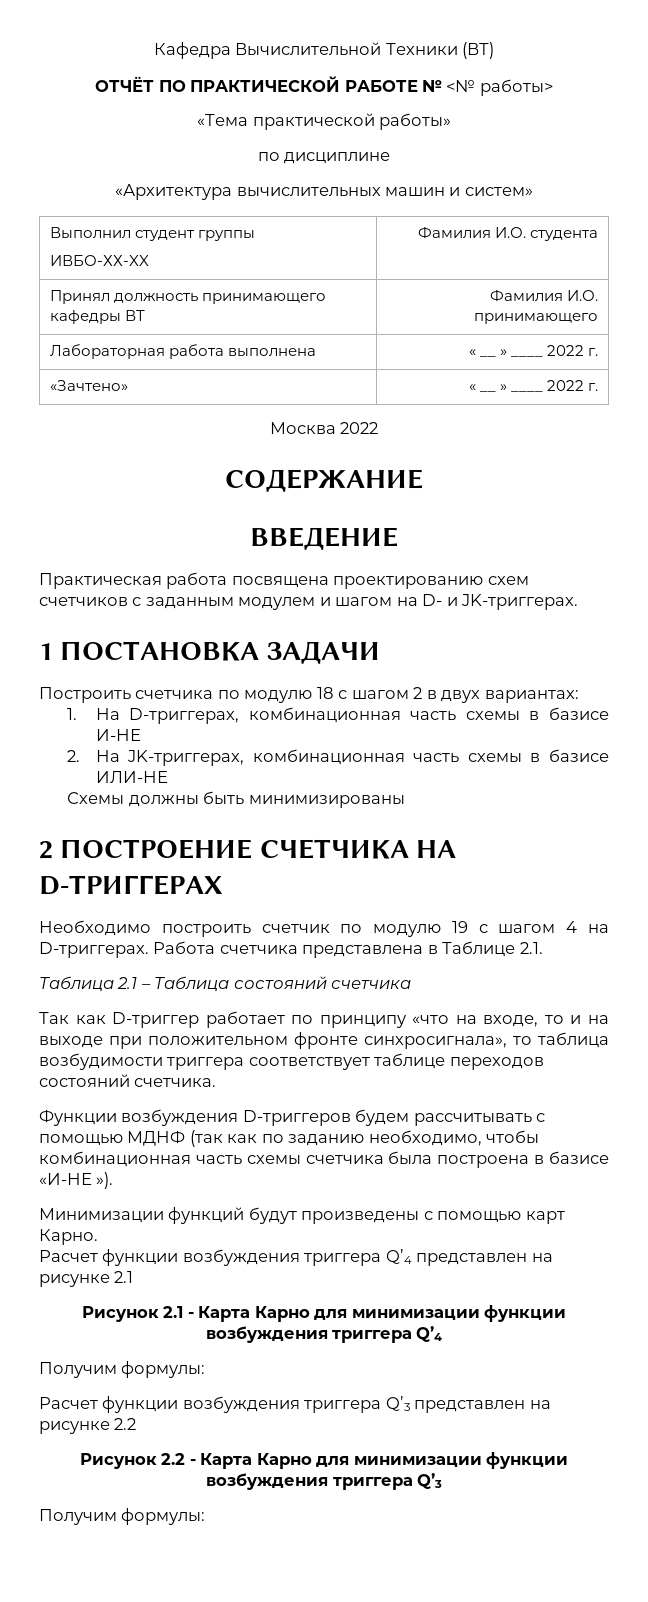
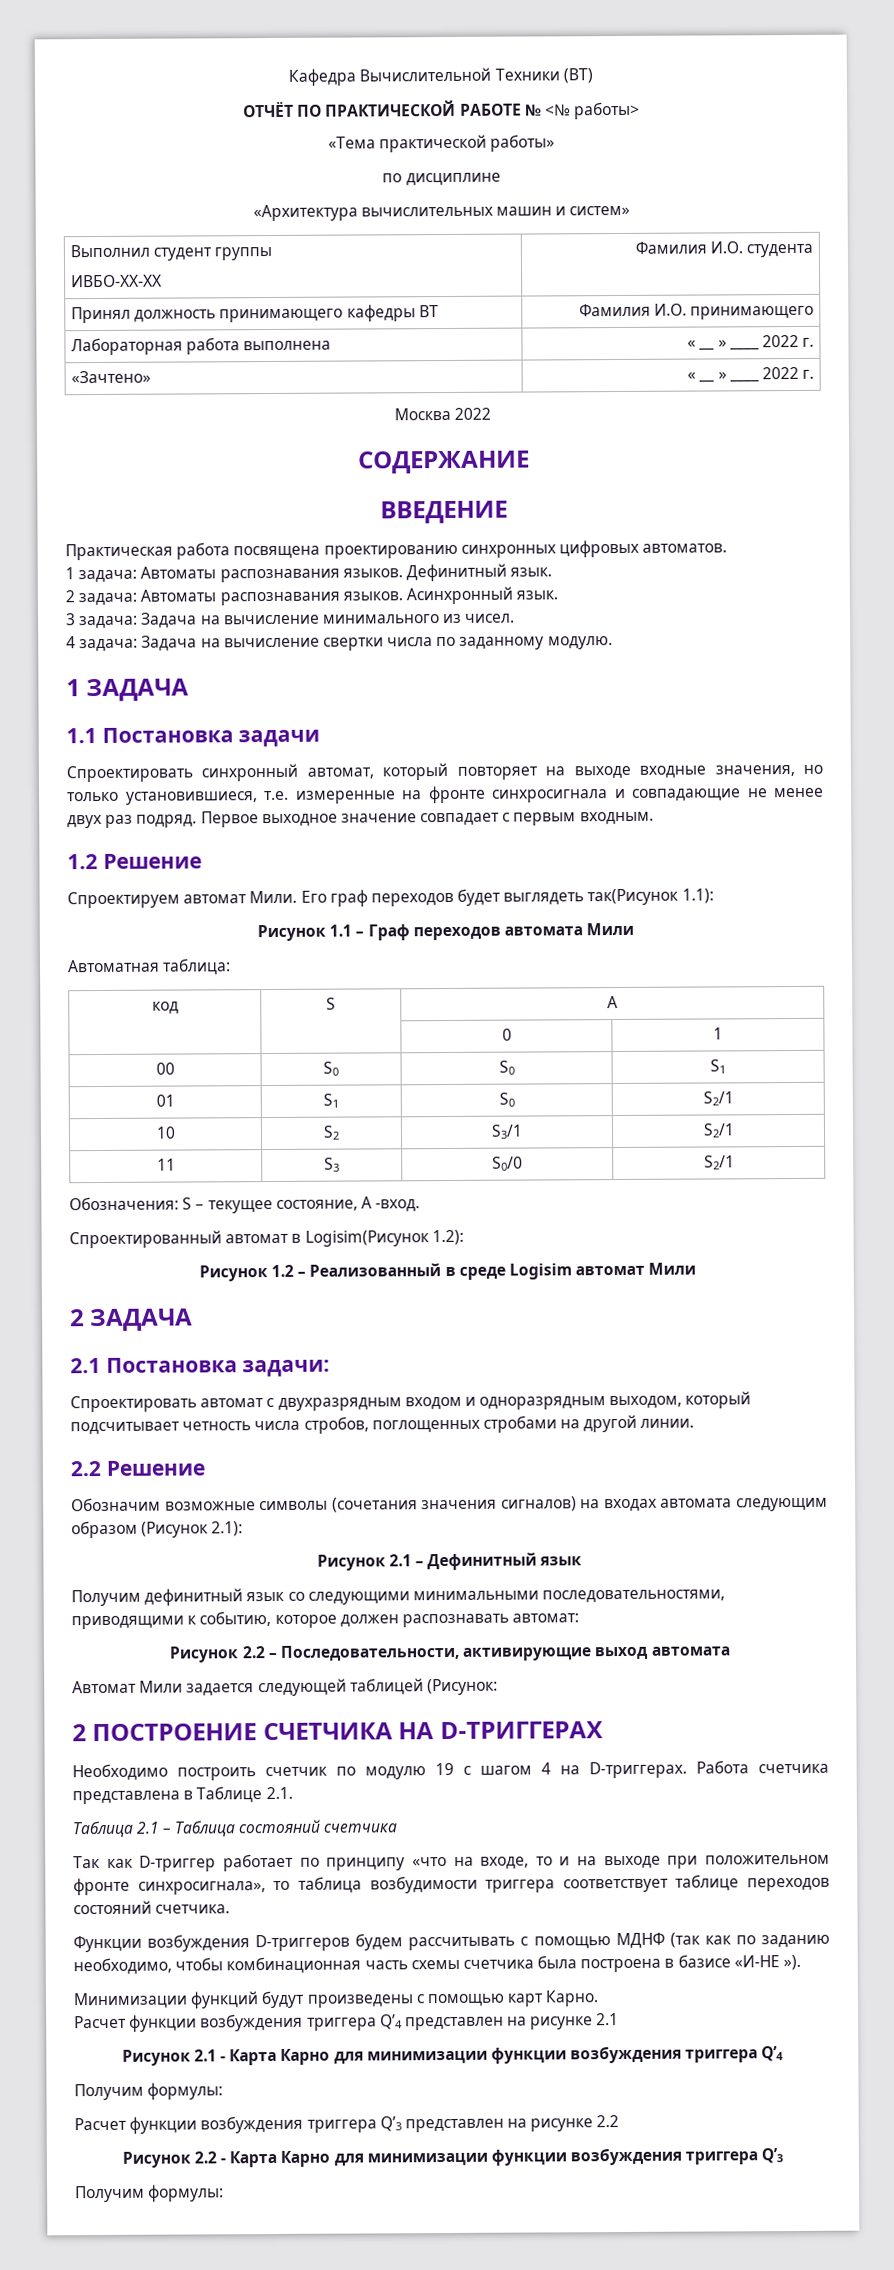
[487,576,529,585] [39,594,579,610] [39,641,380,664] [39,687,579,703] [67,707,609,724] [95,729,141,741] [67,749,609,766] [95,771,168,783] [67,791,405,808] схем счетчиков с заданным модулем и шагом на D- и JK-триггерах. // 1 ПОСТАНОВКА ЗАДАЧИ // Построить счетчика по модулю 18 с шагом 2 в двух вариантах: // 1. На D-триггерах, комбинационная часть схемы в базисе И-НЕ // 2. На JK-триггерах, комбинационная часть схемы в базисе ИЛИ-НЕ // Схемы должны быть минимизированы -> [460,539,728,558] [65,563,553,583] [65,586,559,606] [65,612,516,629] [66,635,613,652] [66,678,190,703] [66,727,321,748] [66,762,824,783] [67,785,824,805] [67,811,654,829] [67,853,202,870] [67,888,714,909] [256,922,635,942] [67,958,232,975] [151,1001,179,1014] [326,997,336,1010] [607,996,618,1009] [501,1028,512,1041] [713,1027,723,1040] [155,1062,175,1075] [323,1061,339,1076] [498,1060,515,1075] [710,1059,726,1074] [155,1094,175,1107] [323,1093,339,1108] [498,1092,515,1107] [702,1091,734,1106] [155,1126,176,1139] [323,1125,340,1140] [491,1124,523,1139] [702,1123,735,1138] [156,1158,176,1171] [324,1157,340,1172] [492,1156,523,1171] [703,1155,735,1170] [69,1196,421,1214] [69,1229,464,1249] [198,1262,697,1282] [69,1308,194,1333] [70,1357,331,1378] [70,1391,752,1413] [70,1414,695,1435] [70,1460,205,1477] [71,1496,828,1513] [71,1520,244,1539] [316,1552,583,1571] [71,1588,726,1607] [71,1611,580,1630] [169,1644,731,1663] [72,1678,498,1697] синхронных цифровых автоматов. // 1 задача: Автоматы распознавания языков. Дефинитный язык. // 2 задача: Автоматы распознавания языков. Асинхронный язык. // 3 задача: Задача на вычисление минимального из чисел. // 4 задача: Задача на вычисление свертки числа по заданному модулю. // 1 ЗАДАЧА // 1.1 Постановка задачи // Спроектировать синхронный автомат, который повторяет на выходе входные значения, но только установившиеся, т.е. измеренные на фронте синхросигнала и совпадающие не менее двух раз подряд. Первое выходное значение совпадает с первым входным. // 1.2 Решение // Спроектируем автомат Мили. Его граф переходов будет выглядеть так(Рисунок 1.1): // Рисунок 1.1 – Граф переходов автомата Мили // Автоматная таблица: // код | S | A // | | 0 | 1 // 00 | S0 | S0 | S1 // 01 | S1 | S0 | S2/1 // 10 | S2 | S3/1 | S2/1 // 11 | S3 | S0/0 | S2/1 // Обозначения: S – текущее состояние, A -вход. // Спроектированный автомат в Logisim(Рисунок 1.2): // Рисунок 1.2 – Реализованный в среде Logisim автомат Мили // 2 ЗАДАЧА // 2.1 Постановка задачи: // Спроектировать автомат с двухразрядным входом и одноразрядным выходом, который подсчитывает четность числа стробов, поглощенных стробами на другой линии. // 2.2 Решение // Обозначим возможные символы (сочетания значения сигналов) на входах автомата следующим образом (Рисунок 2.1): // Рисунок 2.1 – Дефинитный язык // Получим дефинитный язык со следующими минимальными последовательностями, приводящими к событию, которое должен распознавать автомат: // Рисунок 2.2 – Последовательности, активирующие выход автомата // Автомат Мили задается следующей таблицей (Рисунок:

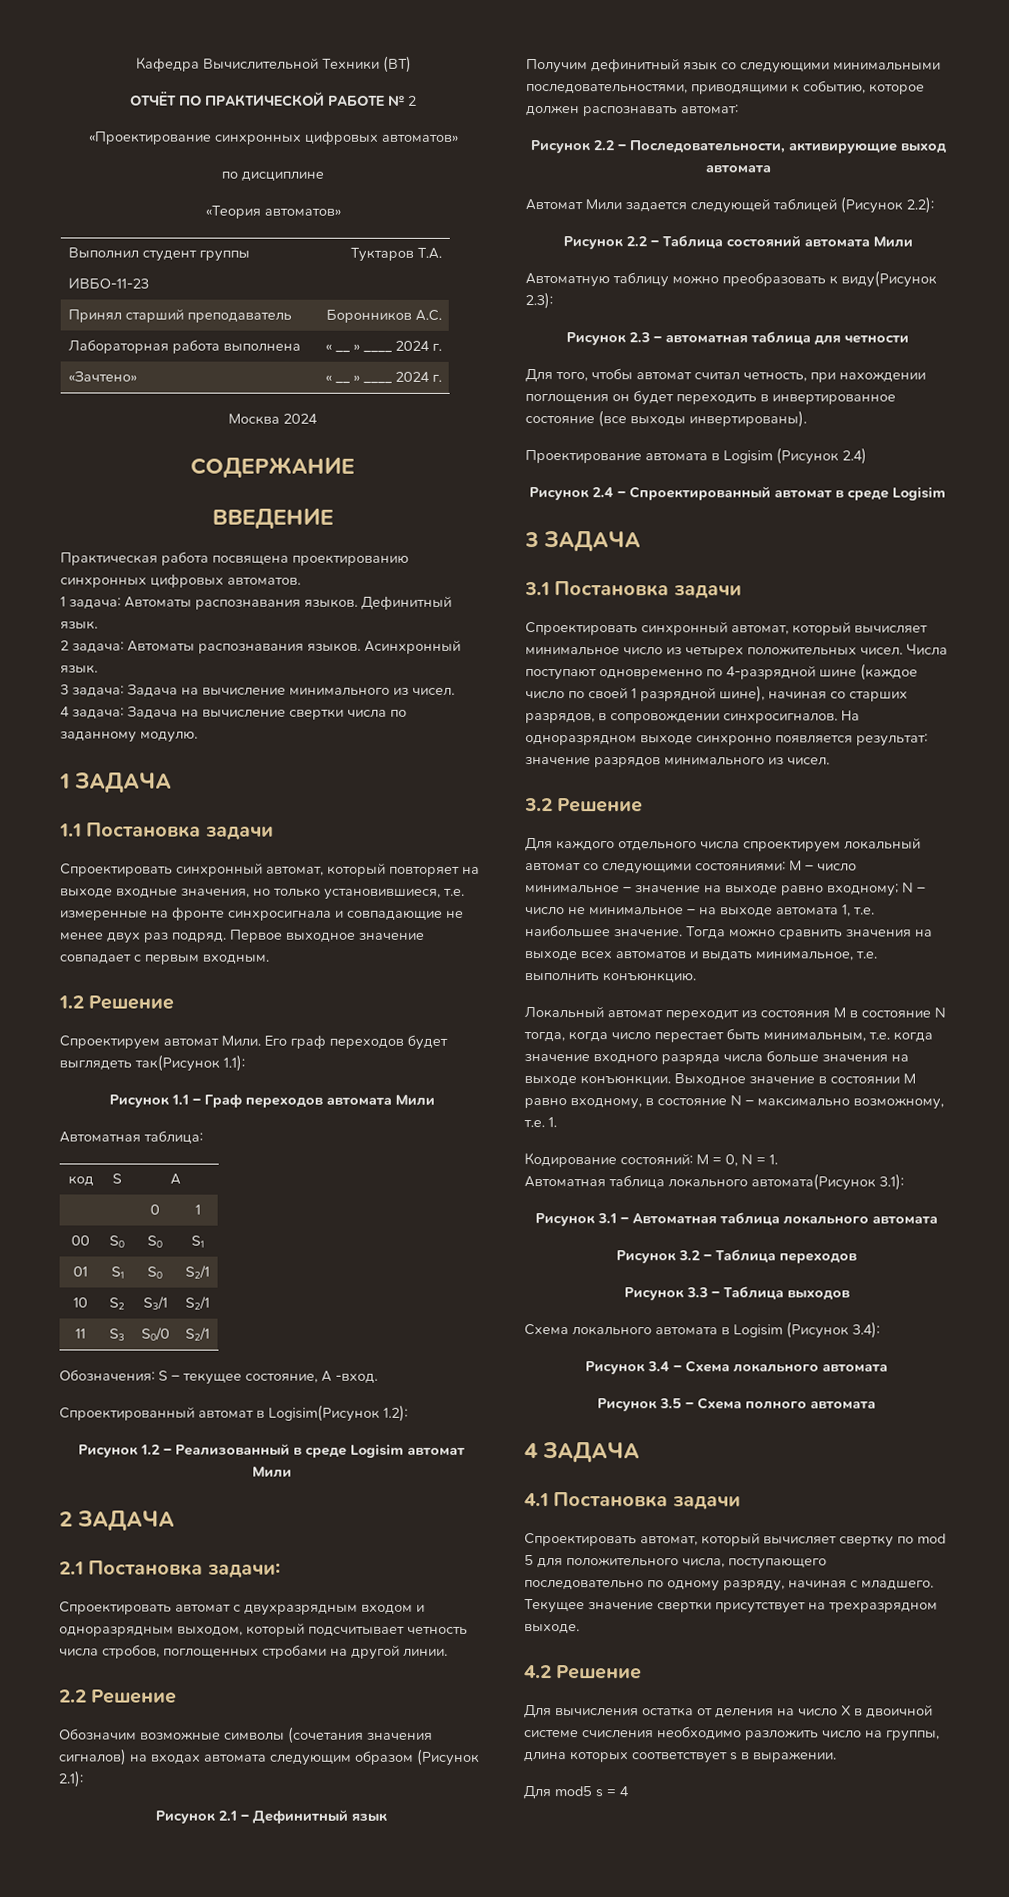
[544,101,641,120] [327,134,556,153] [382,172,501,186] [252,204,631,222] [69,244,273,261] [70,274,163,288] [634,241,814,258] [70,304,439,324] [578,303,815,320] <№ работы> // «Тема практической работы» // по дисциплине // «Архитектура вычислительных машин и систем» // Выполнил студент группы // ИВБО-ХХ-XX | Фамилия И.О. студента // Принял должность принимающего кафедры ВТ | Фамилия И.О. принимающего -> [408,95,417,106] [87,130,458,145] [221,171,324,181] [204,205,341,219] [67,247,250,262] [67,277,149,289] [350,247,443,262] [67,308,292,323] [326,309,443,323] 2 // «Проектирование синхронных цифровых автоматов» // по дисциплине // «Теория автоматов» // Выполнил студент группы // ИВБО-11-23 | Туктаров Т.А. // Принял старший преподаватель | Боронников А.С.
[761,334,799,348] 2022 -> [395,340,431,351] 2024
[761,366,799,380] 2022 -> [395,371,431,382] 2024
[454,407,492,420] 2022 -> [283,413,318,424] 2024
[426,1678,498,1696] [72,1721,604,1742] [72,1760,829,1781] [72,1786,293,1805] [72,1819,398,1838] [73,1853,830,1872] [73,1874,830,1896] [73,1900,231,1915] [73,1932,831,1953] [73,1954,802,1975] [73,1990,600,2009] [74,2013,620,2032] [121,2045,785,2066] [74,2082,224,2101] [74,2115,620,2134] [121,2147,784,2168] [75,2184,225,2203] (Рисунок: // 2 ПОСТРОЕНИЕ СЧЕТЧИКА НА D-ТРИГГЕРАХ // Необходимо построить счетчик по модулю 19 с шагом 4 на D-триггерах. Работа счетчика представлена в Таблице 2.1. // Таблица 2.1 – Таблица состояний счетчика // Так как D-триггер работает по принципу «что на входе, то и на выходе при положительном фронте синхросигнала», то таблица возбудимости триггера соответствует таблице переходов состояний счетчика. // Функции возбуждения D-триггеров будем рассчитывать с помощью МДНФ (так как по заданию необходимо, чтобы комбинационная часть схемы счетчика была построена в базисе «И-НЕ »). // Минимизации функций будут произведены с помощью карт Карно. // Расчет функции возбуждения триггера Q’4 представлен на рисунке 2.1 // Рисунок 2.1 - Карта Карно для минимизации функции возбуждения триггера Q’4 // Получим формулы: // Расчет функции возбуждения триггера Q’3 представлен на рисунке 2.2 // Рисунок 2.2 - Карта Карно для минимизации функции возбуждения триггера Q’3 // Получим формулы: -> [840,196,934,214] [562,235,913,250] [525,270,937,288] [525,292,553,310] [566,331,909,346] [525,368,926,383] [525,390,896,406] [525,410,807,428] [525,447,867,465] [529,486,946,501] [524,531,642,552] [524,581,742,599] [525,621,928,636] [525,643,948,658] [525,663,918,681] [525,685,908,703] [525,710,860,724] [525,733,928,747] [525,757,830,768] [524,798,644,813] [525,837,921,853] [525,860,857,875] [525,882,926,897] [525,904,875,917] [525,925,933,940] [524,951,877,961] [524,972,696,983] [524,1006,946,1021] [523,1028,933,1043] [524,1050,909,1065] [524,1073,916,1086] [524,1095,944,1110] [523,1117,557,1128] [524,1153,778,1168] [524,1173,904,1191] [535,1212,938,1227] [616,1249,857,1264] [623,1286,850,1301] [524,1321,880,1339] [585,1360,888,1375] [597,1397,876,1412] [524,1442,641,1463] [524,1492,741,1510] [524,1532,946,1548] [524,1555,827,1570] [524,1580,934,1592] [524,1599,938,1614] [524,1624,580,1634] [524,1665,643,1680] [524,1704,933,1719] [524,1726,940,1742] [524,1751,837,1764] [523,1786,629,1800] (Рисунок 2.2): // Рисунок 2.2 – Таблица состояний автомата Мили // Автоматную таблицу можно преобразовать к виду(Рисунок 2.3): // Рисунок 2.3 – автоматная таблица для четности // Для того, чтобы автомат считал четность, при нахождении поглощения он будет переходить в инвертированное состояние (все выходы инвертированы). // Проектирование автомата в Logisim (Рисунок 2.4) // Рисунок 2.4 – Спроектированный автомат в среде Logisim // 3 ЗАДАЧА // 3.1 Постановка задачи // Спроектировать синхронный автомат, который вычисляет минимальное число из четырех положительных чисел. Числа поступают одновременно по 4-разрядной шине (каждое число по своей 1 разрядной шине), начиная со старших разрядов, в сопровождении синхросигналов. На одноразрядном выходе синхронно появляется результат: значение разрядов минимального из чисел. // 3.2 Решение // Для каждого отдельного числа спроектируем локальный автомат со следующими состояниями: M – число минимальное – значение на выходе равно входному; N – число не минимальное – на выходе автомата 1, т.е. наибольшее значение. Тогда можно сравнить значения на выходе всех автоматов и выдать минимальное, т.е. выполнить конъюнкцию. // Локальный автомат переходит из состояния M в состояние N тогда, когда число перестает быть минимальным, т.е. когда значение входного разряда числа больше значения на выходе конъюнкции. Выходное значение в состоянии М равно входному, в состояние N – максимально возможному, т.е. 1. // Кодирование состояний: M = 0, N = 1. // Автоматная таблица локального автомата(Рисунок 3.1): // Рисунок 3.1 – Автоматная таблица локального автомата // Рисунок 3.2 – Таблица переходов // Рисунок 3.3 – Таблица выходов // Схема локального автомата в Logisim (Рисунок 3.4): // Рисунок 3.4 – Схема локального автомата // Рисунок 3.5 – Схема полного автомата // 4 ЗАДАЧА // 4.1 Постановка задачи // Спроектировать автомат, который вычисляет свертку по mod 5 для положительного числа, поступающего последовательно по одному разряду, начиная с младшего. Текущее значение свертки присутствует на трехразрядном выходе. // 4.2 Решение // Для вычисления остатка от деления на число X в двоичной системе счисления необходимо разложить число на группы, длина которых соответствует s в выражении. // Для mod5 s = 4

